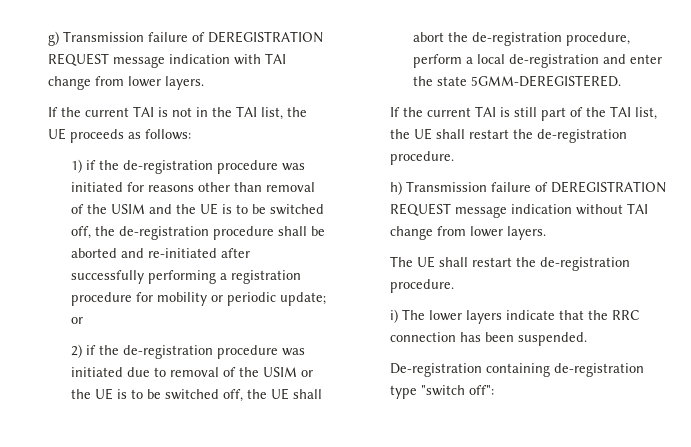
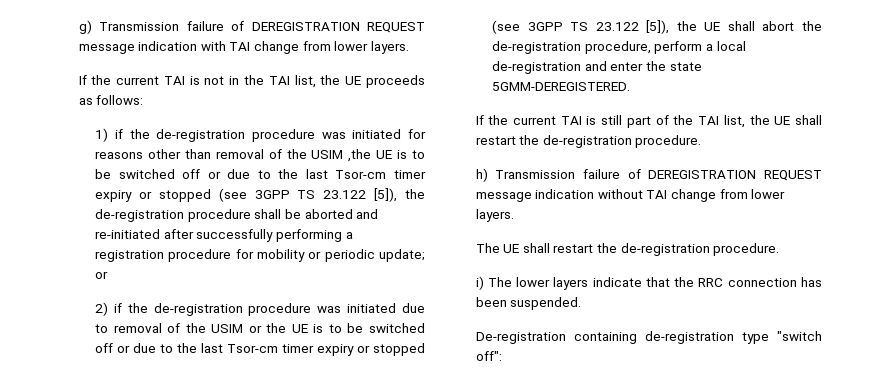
[148,203,324,215] [70,226,91,239] and the UE is to be switched off, -> [348,149,426,162] [95,169,426,179] [95,188,398,202] ,the UE is to be switched off or due to the last Tsor-cm timer expiry or stopped (see 3GPP TS 23.122 [5]),
[222,389,243,402] off, -> [95,343,425,356] [492,20,670,34] off or due to the last Tsor-cm timer expiry or stopped (see 3GPP TS 23.122 [5]),

